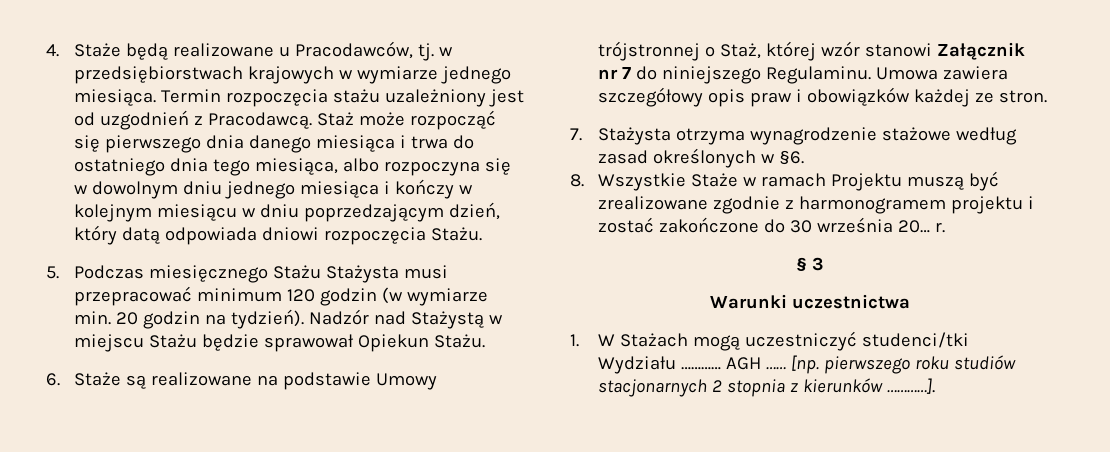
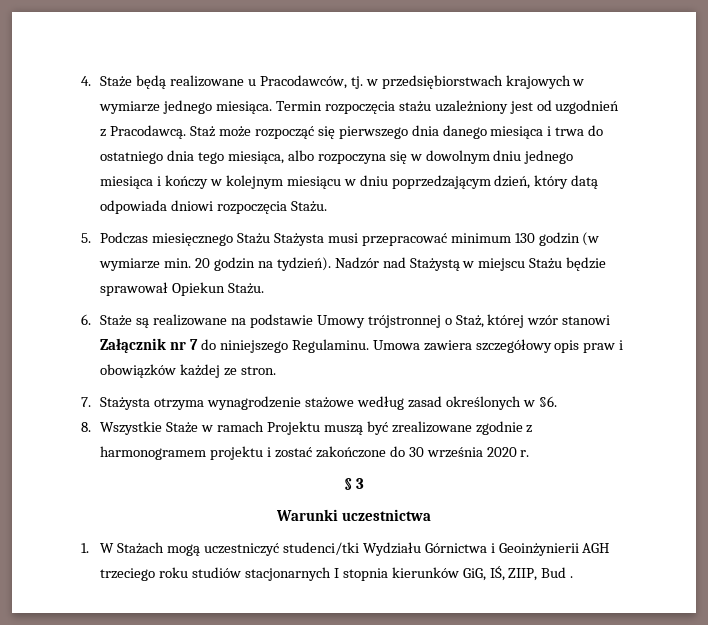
[287,289,316,302] 120 -> [514,233,535,243] 130
[898,220,931,233] 20… -> [486,447,517,457] 2020
[681,355,1017,374] [598,378,936,397] ………… AGH …… [np. pierwszego roku studiów stacjonarnych 2 stopnia z kierunków …………]. -> [424,543,610,556] [100,566,574,581] Górnictwa i Geoinżynierii AGH trzeciego roku studiów stacjonarnych I stopnia kierunków GiG, IŚ, ZIIP, Bud .

